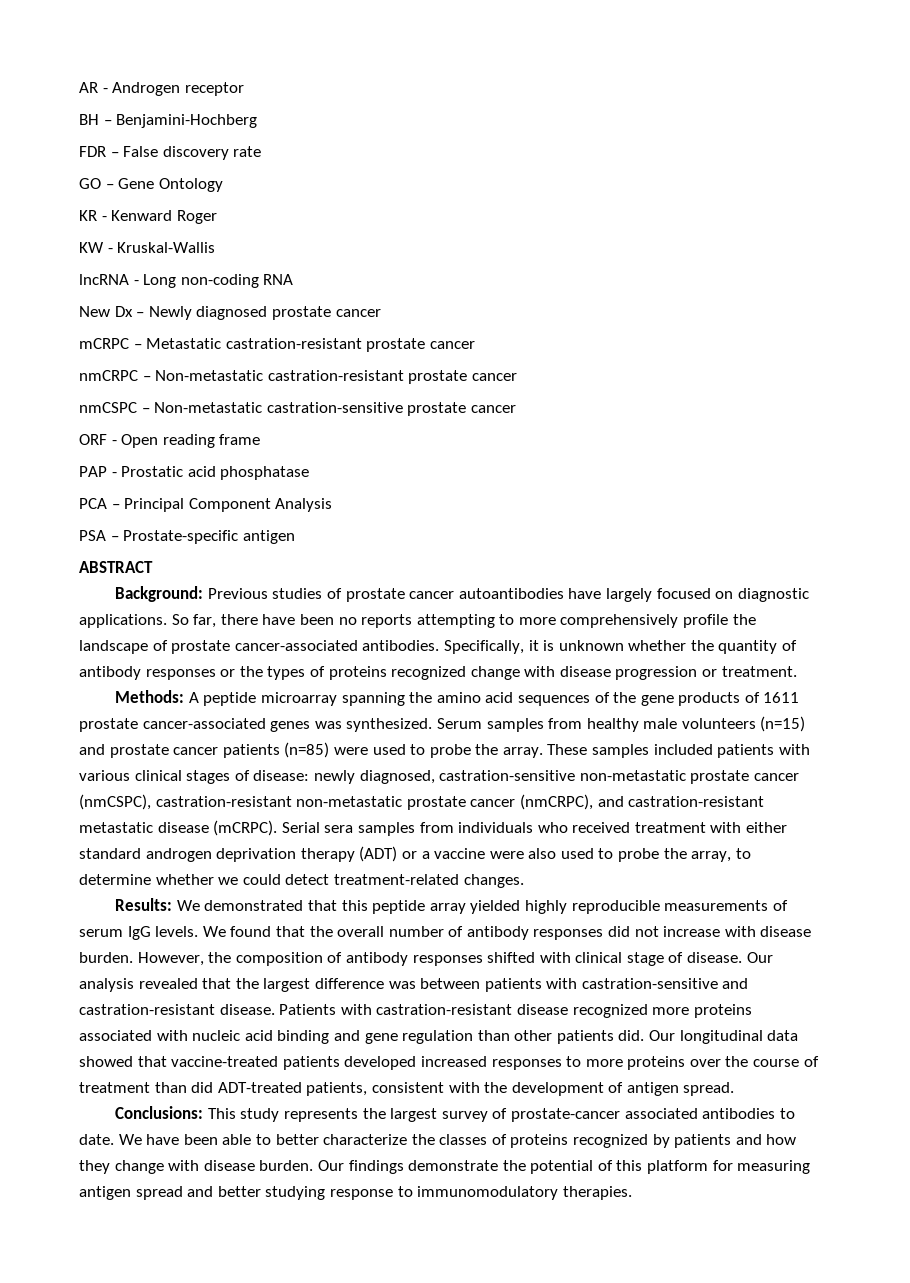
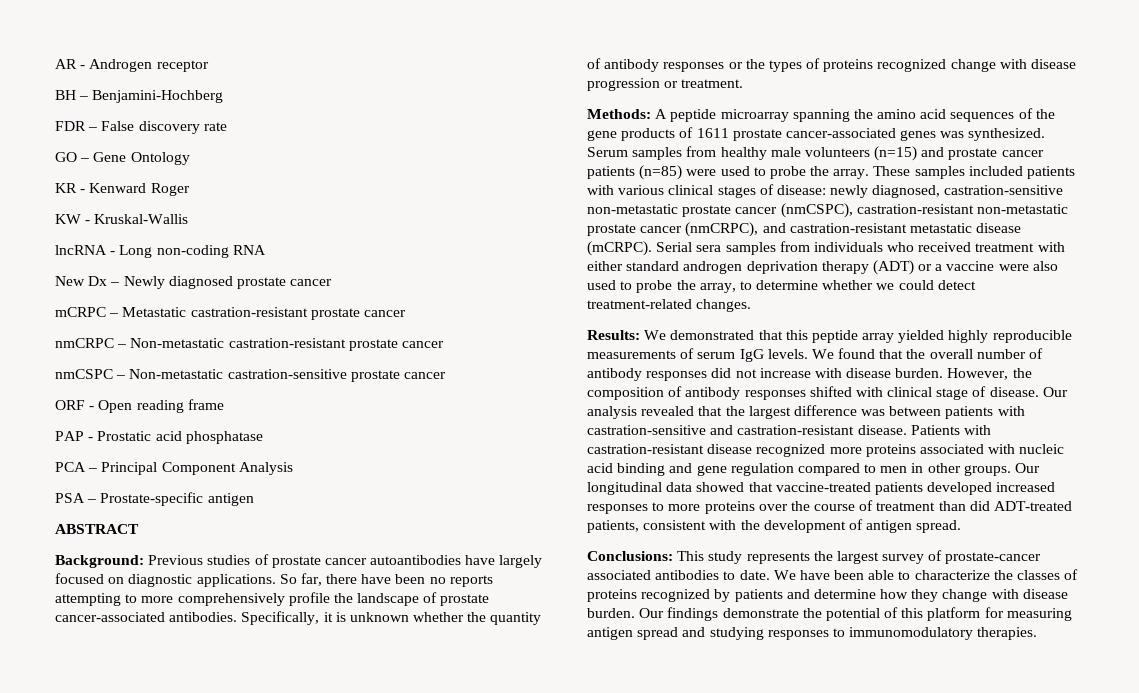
[477,1030,645,1044] than other patients did. -> [797,463,1011,476] compared to men in other groups.
[275,1134,319,1145] better -> (911, 575) none
(762, 1139) none -> [813,589,876,599] determine
[217,1186,393,1200] better studying response -> [709,627,829,640] studying responses

